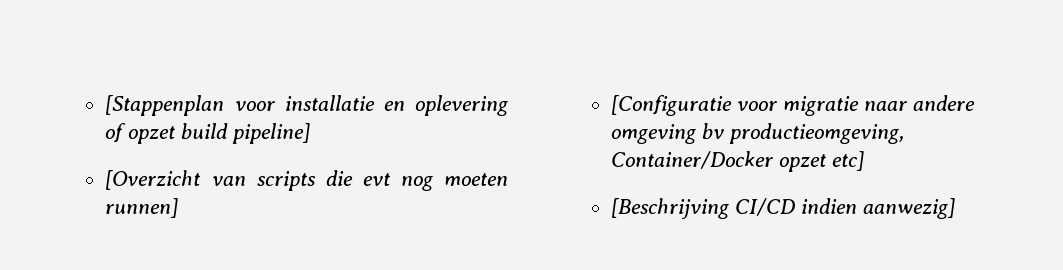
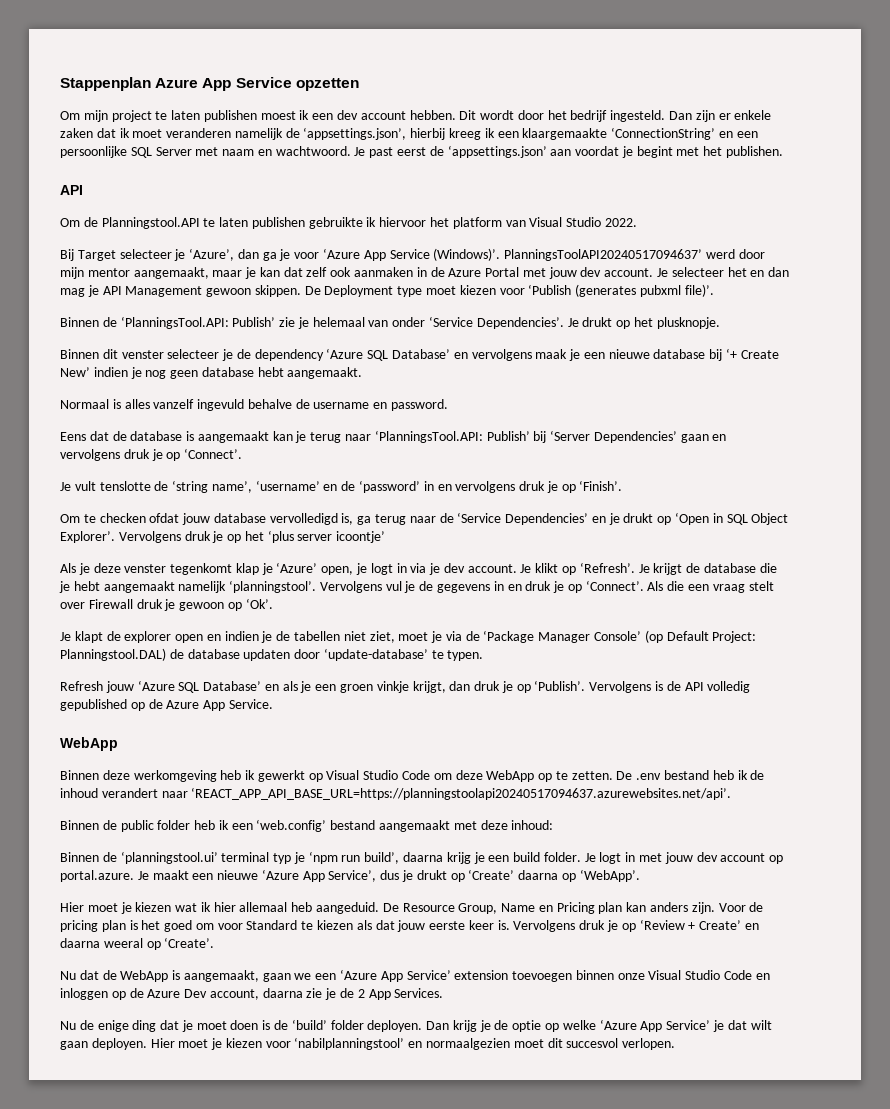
[105,95,508,116] [105,123,310,144] [105,170,508,191] [105,198,179,218] [611,95,975,116] [611,123,905,144] [611,151,865,172] [611,198,955,219] [Stappenplan voor installatie en oplevering of opzet build pipeline] // [Overzicht van scripts die evt nog moeten runnen] // [Configuratie voor migratie naar andere omgeving bv productieomgeving, Container/Docker opzet etc] // [Beschrijving CI/CD indien aanwezig] -> [60,77,359,91] [60,110,772,122] [60,127,758,140] [60,145,784,158] [60,185,83,195] [60,217,637,229] [60,248,765,261] [60,267,790,279] [60,284,714,297] [60,316,720,329] [60,348,779,361] [60,367,363,379] [60,399,449,411] [60,430,727,443] [60,448,243,461] [60,480,623,493] [60,512,789,525] [60,530,386,543] [60,562,777,575] [59,580,774,593] [60,598,273,611] [60,630,757,643] [60,648,484,661] [60,680,751,693] [60,699,273,711] [60,737,118,751] [60,770,765,782] [60,787,732,800] [60,819,554,832] [60,851,784,864] [60,869,640,882] [60,902,764,914] [60,919,759,932] [60,937,215,950] [60,969,770,982] [60,988,444,1000] [60,1019,772,1032] [60,1037,676,1050] Stappenplan Azure App Service opzetten // Om mijn project te laten publishen moest ik een dev account hebben. Dit wordt door het bedrijf ingesteld. Dan zijn er enkele zaken dat ik moet veranderen namelijk de ‘appsettings.json’, hierbij kreeg ik een klaargemaakte ‘ConnectionString’ en een persoonlijke SQL Server met naam en wachtwoord. Je past eerst de ‘appsettings.json’ aan voordat je begint met het publishen. // API // Om de Planningstool.API te laten publishen gebruikte ik hiervoor het platform van Visual Studio 2022. // Bij Target selecteer je ‘Azure’, dan ga je voor ‘Azure App Service (Windows)’. PlanningsToolAPI20240517094637’ werd door mijn mentor aangemaakt, maar je kan dat zelf ook aanmaken in de Azure Portal met jouw dev account. Je selecteer het en dan mag je API Management gewoon skippen. De Deployment type moet kiezen voor ‘Publish (generates pubxml file)’. // Binnen de ‘PlanningsTool.API: Publish’ zie je helemaal van onder ‘Service Dependencies’. Je drukt op het plusknopje. // Binnen dit venster selecteer je de dependency ‘Azure SQL Database’ en vervolgens maak je een nieuwe database bij ‘+ Create New’ indien je nog geen database hebt aangemaakt. // Normaal is alles vanzelf ingevuld behalve de username en password. // Eens dat de database is aangemaakt kan je terug naar ‘PlanningsTool.API: Publish’ bij ‘Server Dependencies’ gaan en vervolgens druk je op ‘Connect’. // Je vult tenslotte de ‘string name’, ‘username’ en de ‘password’ in en vervolgens druk je op ‘Finish’. // Om te checken ofdat jouw database vervolledigd is, ga terug naar de ‘Service Dependencies’ en je drukt op ‘Open in SQL Object Explorer’. Vervolgens druk je op het ‘plus server icoontje’ // Als je deze venster tegenkomt klap je ‘Azure’ open, je logt in via je dev account. Je klikt op ‘Refresh’. Je krijgt de database die je hebt aangemaakt namelijk ‘planningstool’. Vervolgens vul je de gegevens in en druk je op ‘Connect’. Als die een vraag stelt over Firewall druk je gewoon op ‘Ok’. // Je klapt de explorer open en indien je de tabellen niet ziet, moet je via de ‘Package Manager Console’ (op Default Project: Planningstool.DAL) de database updaten door ‘update-database’ te typen. // Refresh jouw ‘Azure SQL Database’ en als je een groen vinkje krijgt, dan druk je op ‘Publish’. Vervolgens is de API volledig gepublished op de Azure App Service. // WebApp // Binnen deze werkomgeving heb ik gewerkt op Visual Studio Code om deze WebApp op te zetten. De .env bestand heb ik de inhoud verandert naar ‘REACT_APP_API_BASE_URL=https://planningstoolapi20240517094637.azurewebsites.net/api’. // Binnen de public folder heb ik een ‘web.config’ bestand aangemaakt met deze inhoud: // Binnen de ‘planningstool.ui’ terminal typ je ‘npm run build’, daarna krijg je een build folder. Je logt in met jouw dev account op portal.azure. Je maakt een nieuwe ‘Azure App Service’, dus je drukt op ‘Create’ daarna op ‘WebApp’. // Hier moet je kiezen wat ik hier allemaal heb aangeduid. De Resource Group, Name en Pricing plan kan anders zijn. Voor de pricing plan is het goed om voor Standard te kiezen als dat jouw eerste keer is. Vervolgens druk je op ‘Review + Create’ en daarna weeral op ‘Create’. // Nu dat de WebApp is aangemaakt, gaan we een ‘Azure App Service’ extension toevoegen binnen onze Visual Studio Code en inloggen op de Azure Dev account, daarna zie je de 2 App Services. // Nu de enige ding dat je moet doen is de ‘build’ folder deployen. Dan krijg je de optie op welke ‘Azure App Service’ je dat wilt gaan deployen. Hier moet je kiezen voor ‘nabilplanningstool’ en normaalgezien moet dit succesvol verlopen.

